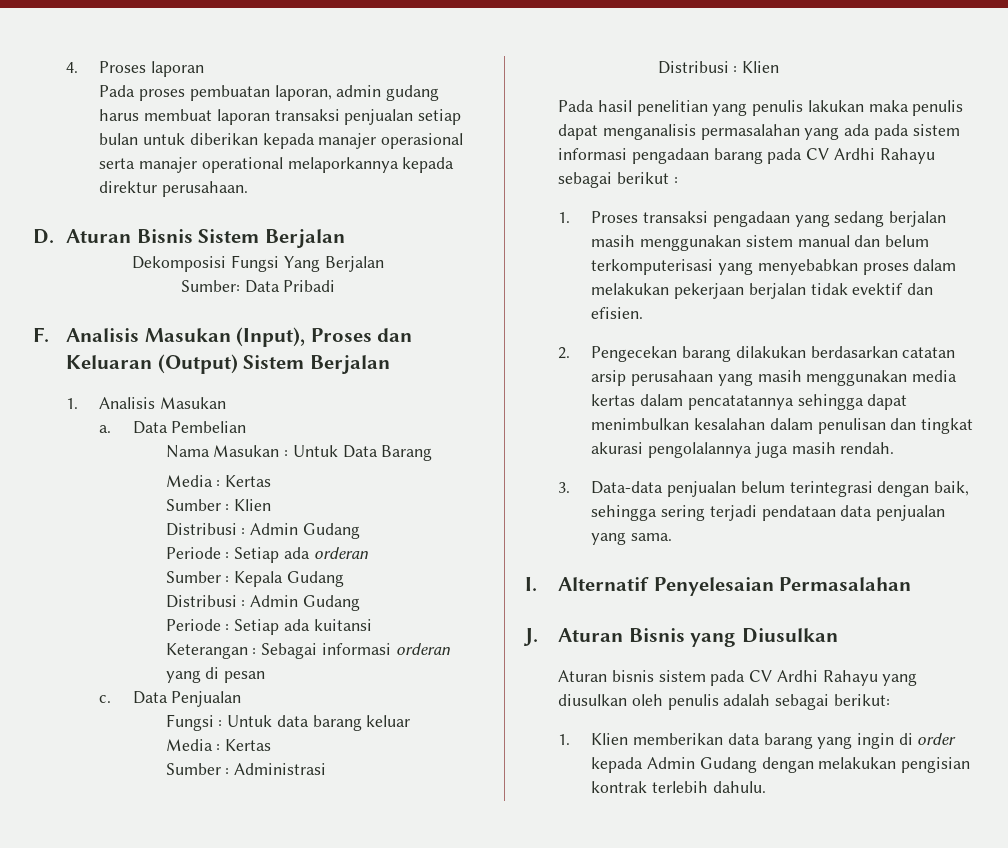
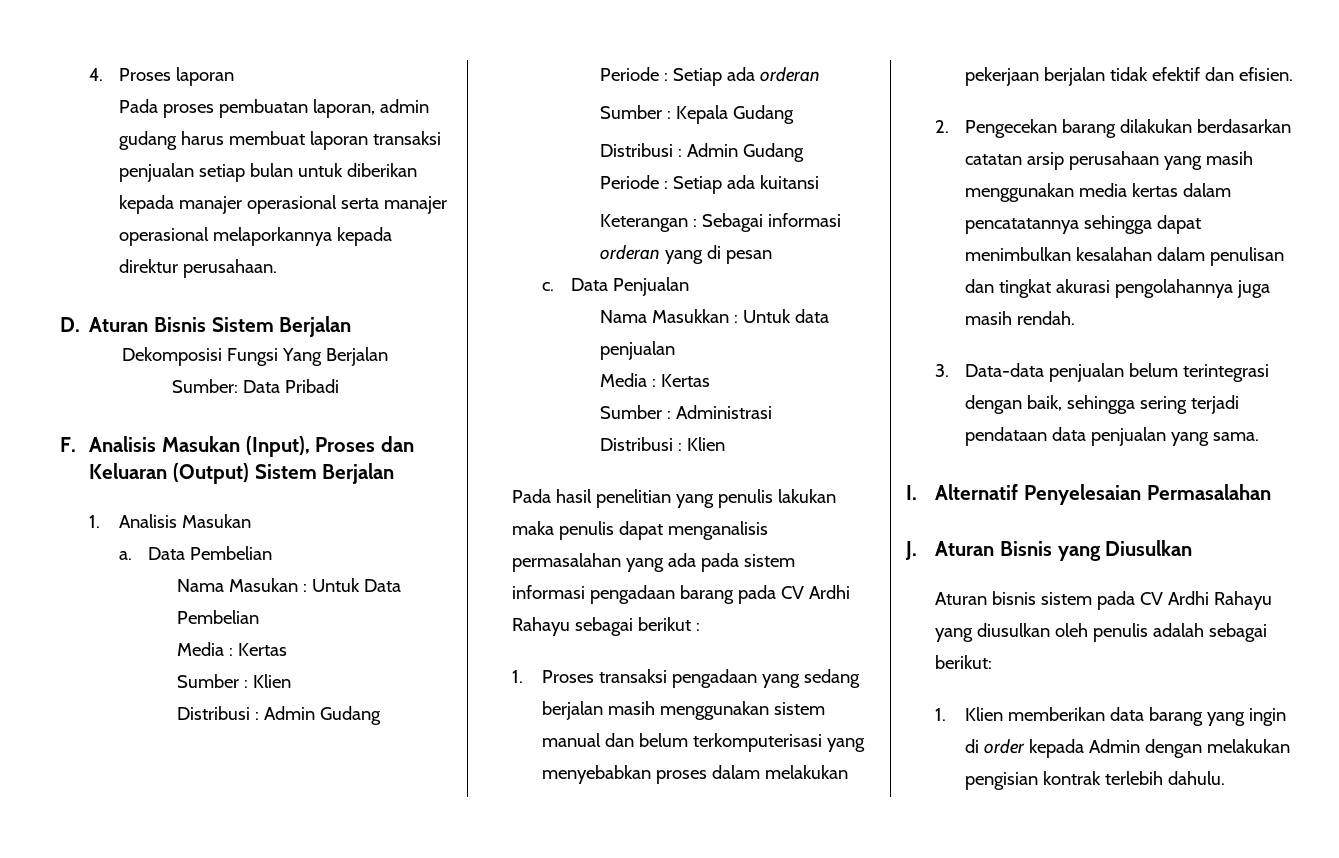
[201,157,283,173] operational -> [118,227,209,246] operasional
[381,445,433,461] Barang -> [177,610,259,624] Pembelian
[165,714,214,731] Fungsi -> [600,309,729,323] Nama Masukkan
[312,715,411,731] barang keluar -> [600,341,675,360] penjualan
[852,283,904,295] evektif -> [1151,67,1200,81] efektif
[648,442,753,458] pengolalannya -> [1114,279,1233,298] pengolahannya
[699,757,757,773] Gudang -> (1140, 746) none

